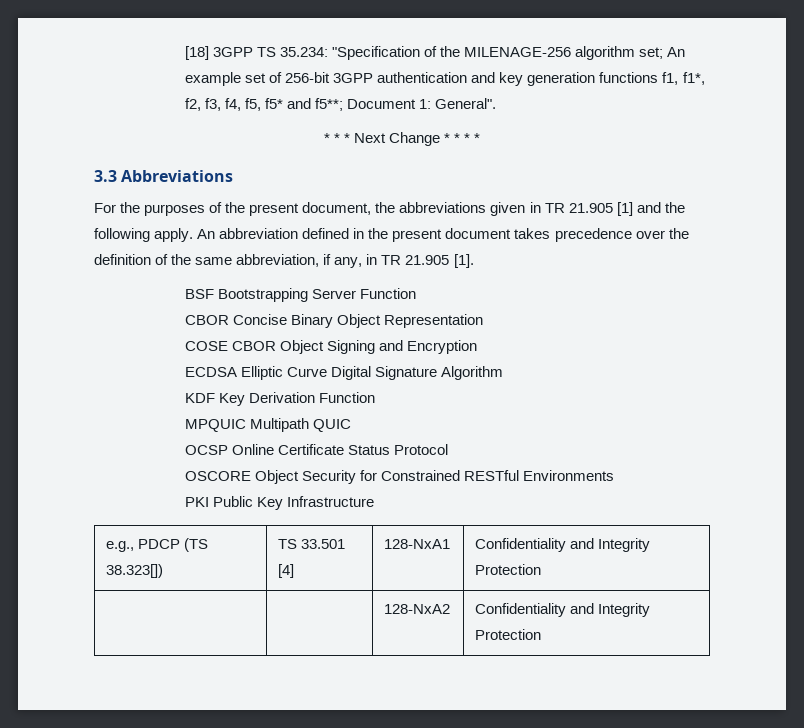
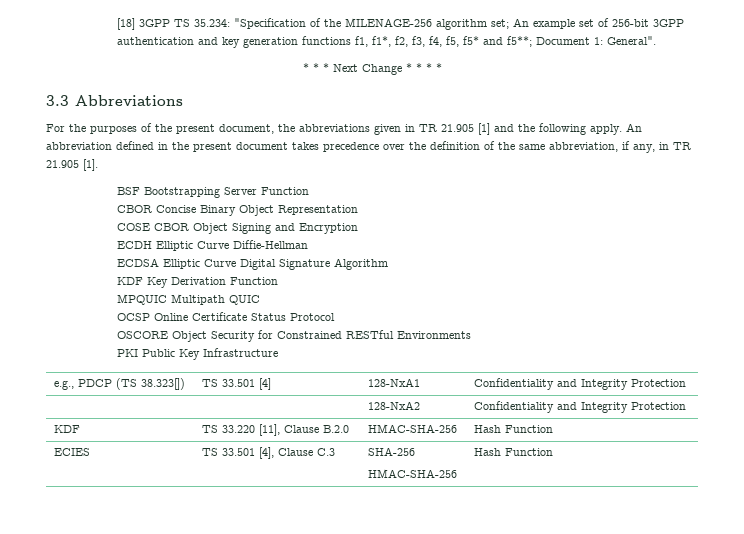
(478, 347) none -> [116,240,308,251] // ECDH Elliptic Curve Diffie-Hellman
(541, 634) none -> [54,425,81,433] [202,424,350,436] [368,424,458,433] [474,425,554,433] [54,448,91,456] [202,447,336,459] [368,447,416,456] [368,469,458,478] [474,448,554,456] // KDF | TS 33.220 [11], Clause B.2.0 | HMAC-SHA-256 | Hash Function // ECIES | TS 33.501 [4], Clause C.3 | SHA-256 // HMAC-SHA-256 | Hash Function

